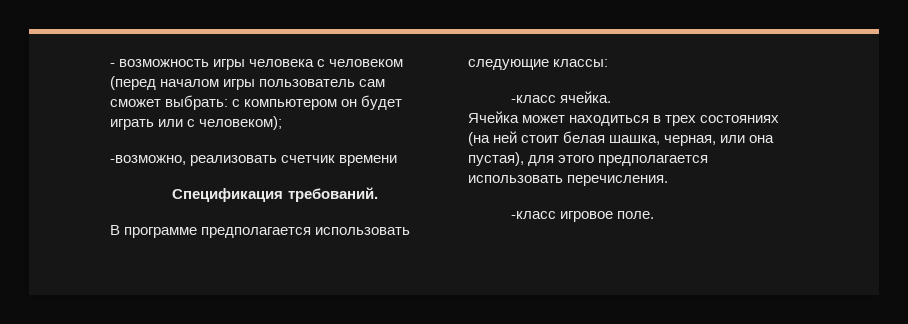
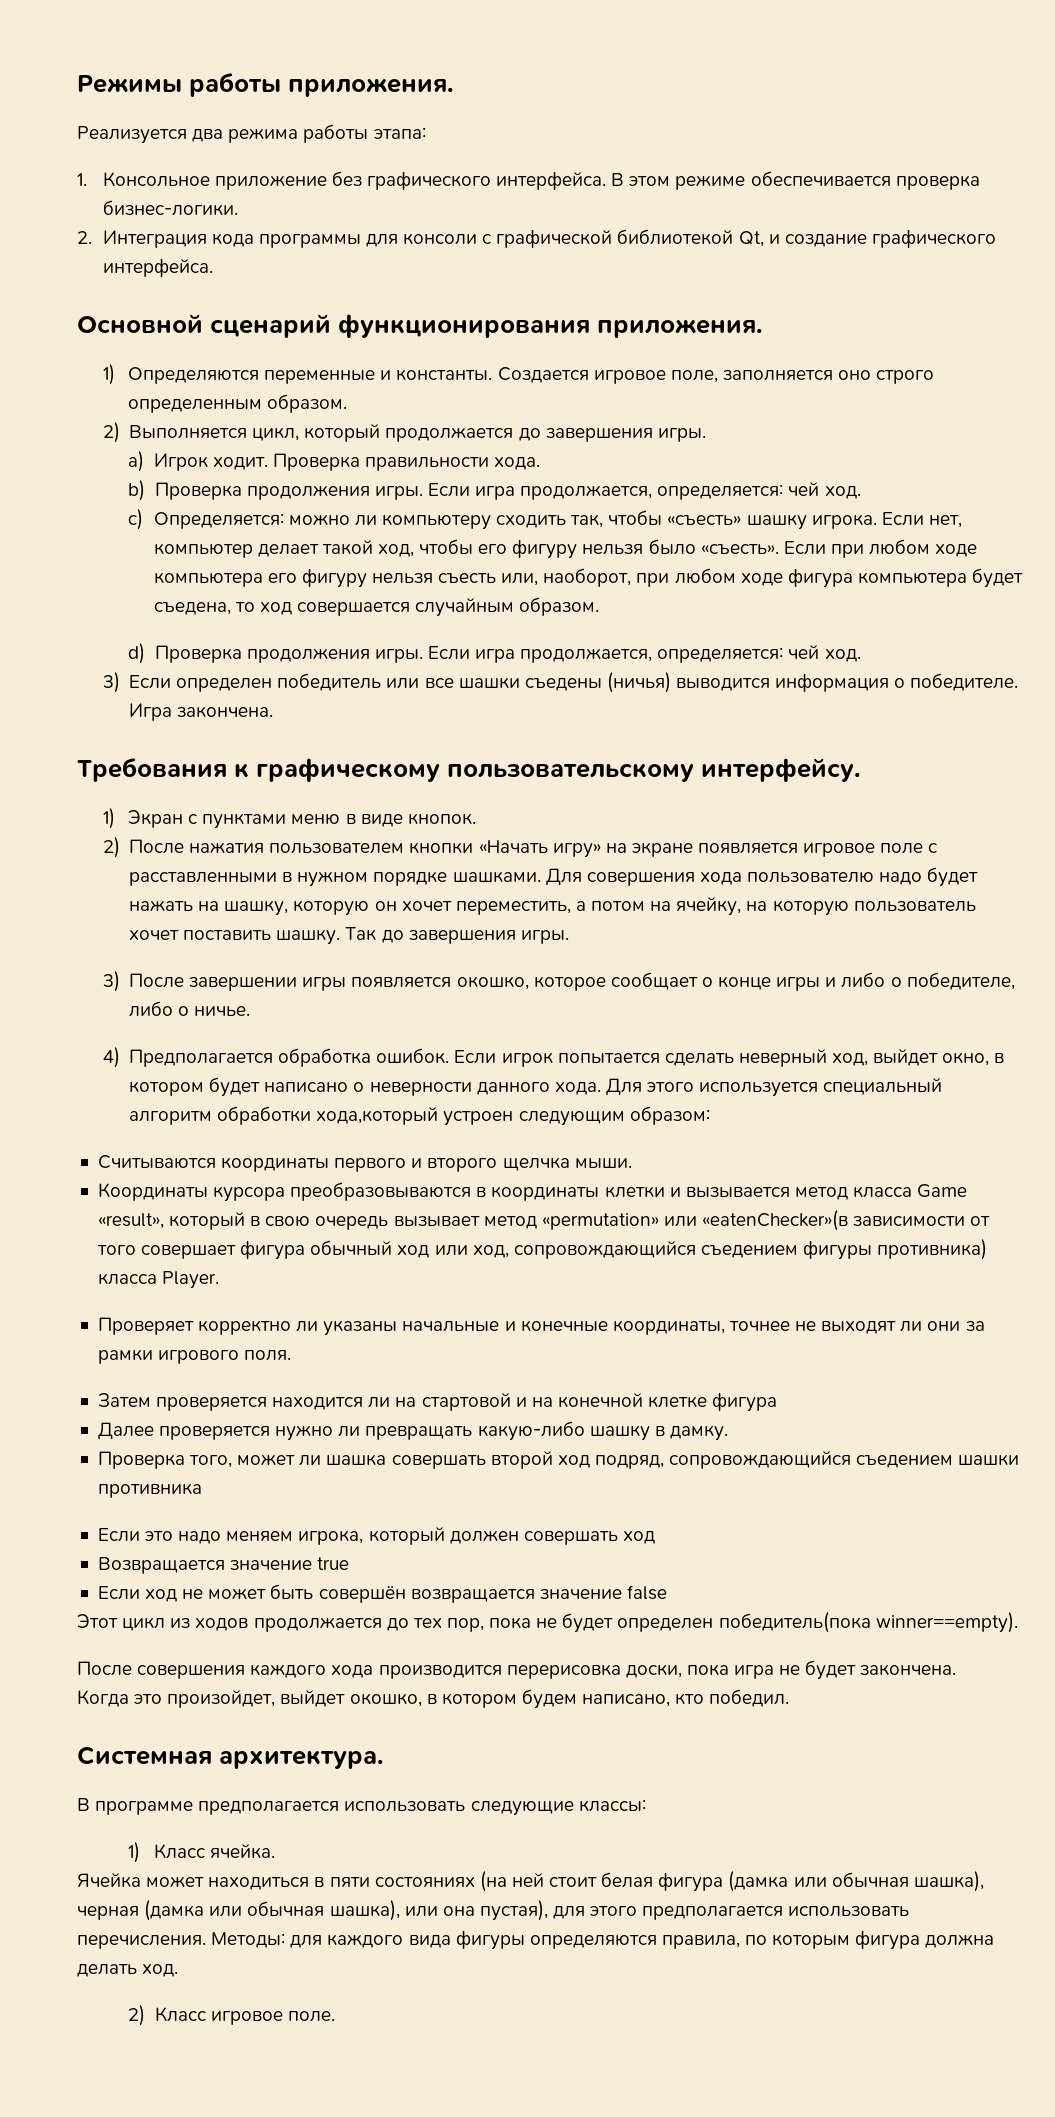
[110,59,404,70] [110,76,386,90] [110,95,403,110] [110,116,283,130] [110,155,398,166] [172,187,378,202] - возможность игры человека с человеком (перед началом игры пользователь сам сможет выбрать: с компьютером он будет играть или с человеком); // -возможно, реализовать счетчик времени // Спецификация требований. -> [77,73,454,97] [77,124,426,144] [77,171,980,190] [102,200,238,216] [77,229,996,248] [102,258,213,277] [77,314,763,338] [102,364,935,385] [128,394,348,413] [102,422,706,443] [128,451,541,472] [128,480,861,501] [128,509,962,530] [153,539,978,559] [153,568,1024,588] [153,597,600,617] [128,643,861,664] [102,672,1019,693] [129,703,274,721] [77,758,861,782] [102,808,476,829] [102,837,939,858] [129,867,979,887] [129,897,976,916] [129,927,569,945] [102,971,1015,992] [128,1001,251,1017] [102,1047,1005,1068] [129,1077,943,1097] [129,1106,710,1126] [97,1155,632,1172] [97,1182,968,1202] [97,1210,991,1231] [96,1239,988,1260] [97,1271,220,1289] [97,1317,985,1336] [97,1349,292,1364] [97,1392,778,1412] [97,1421,728,1441] [97,1451,1020,1469] [97,1483,202,1498] [97,1527,655,1545] [97,1557,350,1574] [97,1584,667,1603] [77,1612,1018,1633] [77,1660,957,1680] [77,1689,790,1709] [77,1746,384,1769] Режимы работы приложения. // Реализуется два режима работы этапа: // 1. Консольное приложение без графического интерфейса. В этом режиме обеспечивается проверка бизнес-логики. // 2. Интеграция кода программы для консоли с графической библиотекой Qt, и создание графического интерфейса. // Основной сценарий функционирования приложения. // 1) Определяются переменные и константы. Создается игровое поле, заполняется оно строго определенным образом. // 2) Выполняется цикл, который продолжается до завершения игры. // a) Игрок ходит. Проверка правильности хода. // b) Проверка продолжения игры. Если игра продолжается, определяется: чей ход. // c) Определяется: можно ли компьютеру сходить так, чтобы «съесть» шашку игрока. Если нет, компьютер делает такой ход, чтобы его фигуру нельзя было «съесть». Если при любом ходе компьютера его фигуру нельзя съесть или, наоборот, при любом ходе фигура компьютера будет съедена, то ход совершается случайным образом. // d) Проверка продолжения игры. Если игра продолжается, определяется: чей ход. // 3) Если определен победитель или все шашки съедены (ничья) выводится информация о победителе. Игра закончена. // Требования к графическому пользовательскому интерфейсу. // 1) Экран с пунктами меню в виде кнопок. // 2) После нажатия пользователем кнопки «Начать игру» на экране появляется игровое поле с расставленными в нужном порядке шашками. Для совершения хода пользователю надо будет нажать на шашку, которую он хочет переместить, а потом на ячейку, на которую пользователь хочет поставить шашку. Так до завершения игры. // 3) После завершении игры появляется окошко, которое сообщает о конце игры и либо о победителе, либо о ничье. // 4) Предполагается обработка ошибок. Если игрок попытается сделать неверный ход, выйдет окно, в котором будет написано о неверности данного хода. Для этого используется специальный алгоритм обработки хода,который устроен следующим образом: // Считываются координаты первого и второго щелчка мыши. // Координаты курсора преобразовываются в координаты клетки и вызывается метод класса Game «result», который в свою очередь вызывает метод «permutation» или «eatenChecker»(в зависимости от того совершает фигура обычный ход или ход, сопровождающийся съедением фигуры противника) класса Player. // Проверяет корректно ли указаны начальные и конечные координаты, точнее не выходят ли они за рамки игрового поля. // Затем проверяется находится ли на стартовой и на конечной клетке фигура // Далее проверяется нужно ли превращать какую-либо шашку в дамку. // Проверка того, может ли шашка совершать второй ход подряд, сопровождающийся съедением шашки противника // Если это надо меняем игрока, который должен совершать ход // Возвращается значение true // Если ход не может быть совершён возвращается значение false // Этот цикл из ходов продолжается до тех пор, пока не будет определен победитель(пока winner==empty). // После совершения каждого хода производится перерисовка доски, пока игра не будет закончена. // Когда это произойдет, выйдет окошко, в котором будем написано, кто победил. // Системная архитектура.
[510,95,556,103] -класс -> [128,1842,206,1863] 1) Класс
[665,115,697,126] трех -> [329,1877,370,1888] пяти
[609,135,717,146] шашка, черная, -> [658,1871,984,1892] [77,1900,400,1921] фигура (дамка или обычная шашка), черная (дамка или обычная шашка),
[510,211,556,219] // -класс -> [211,1930,995,1950] [77,1964,179,1977] [128,2005,207,2026] Методы: для каждого вида фигуры определяются правила, по которым фигура должна делать ход. // 2) Класс

